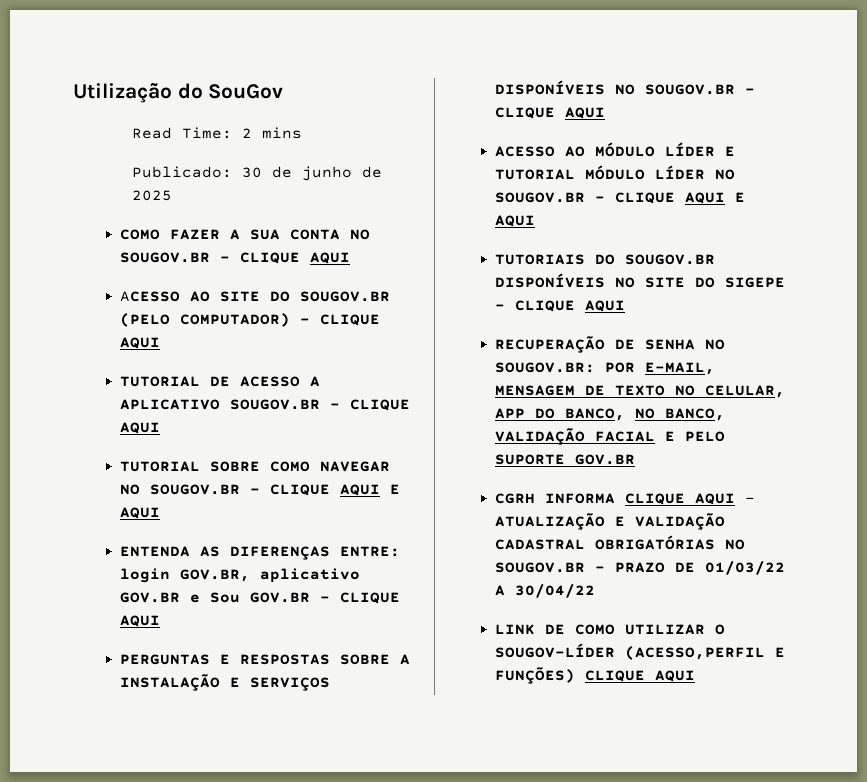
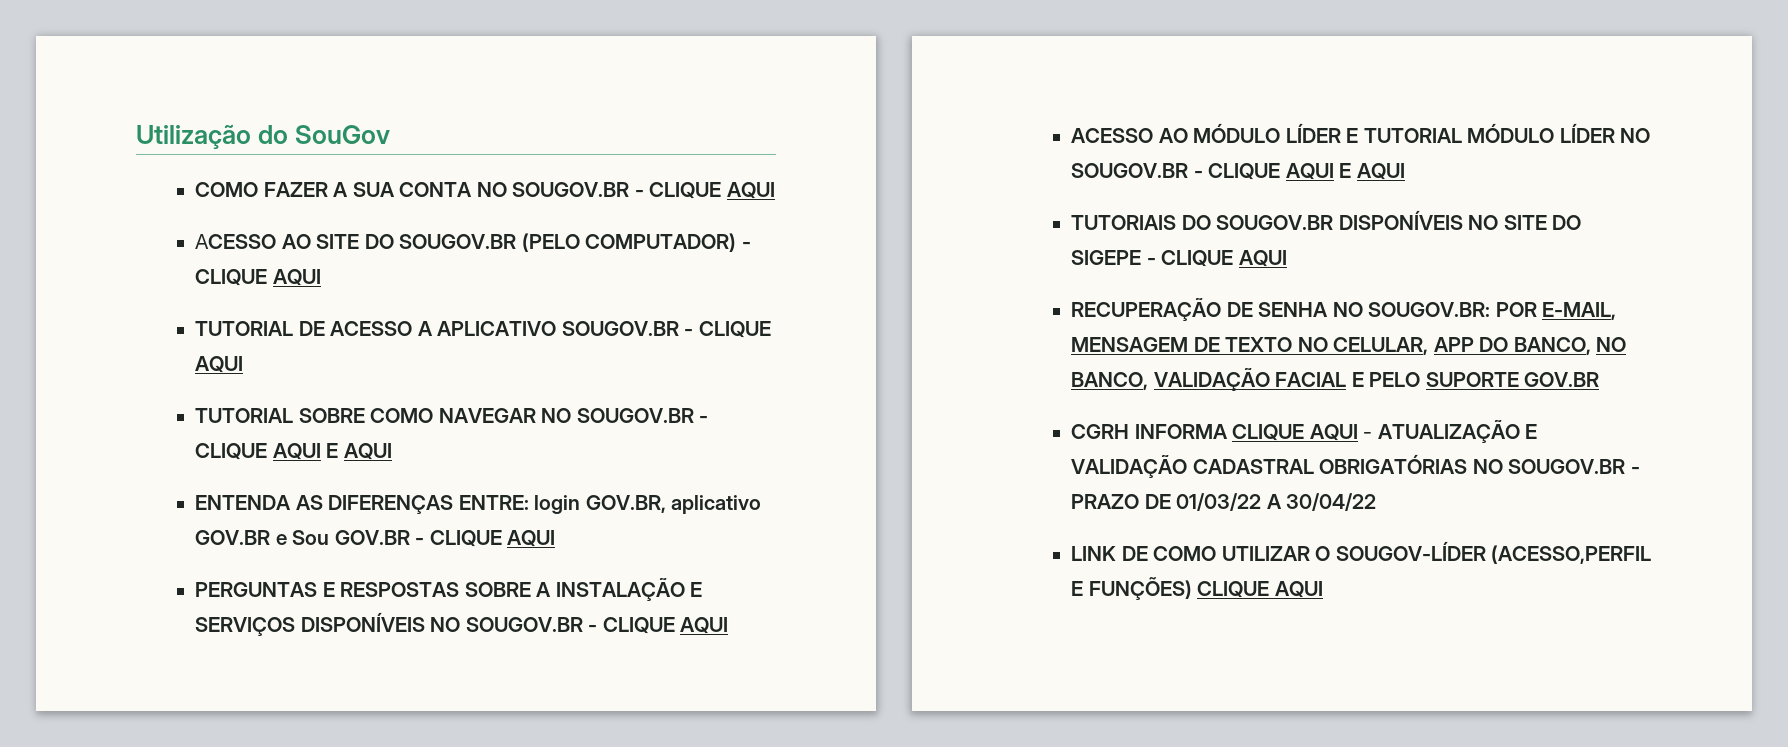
[131,127,302,139] [131,166,382,181] [131,190,172,201] // Read Time: 2 mins // Publicado: 30 de junho de 2025 -> (391, 134) none

